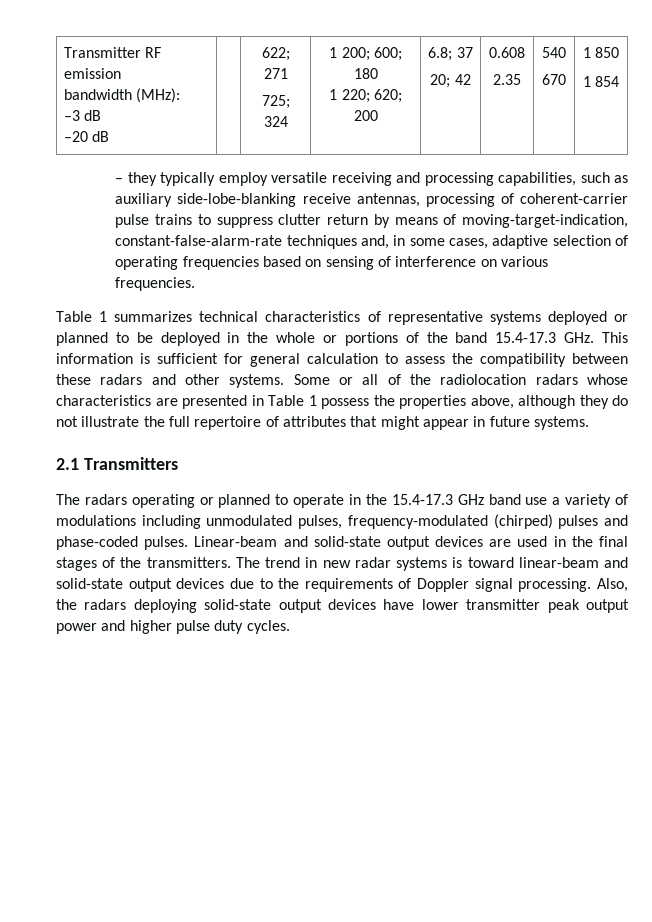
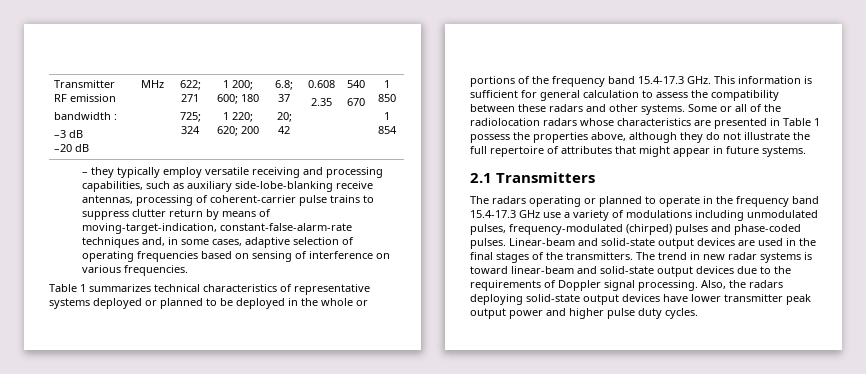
[136,88,181,103] (MHz): -> [114,114,118,120] :
(110, 136) none -> [140,80,164,88] MHz
(448, 337) none -> [552,76,605,87] frequency
(387, 499) none -> [736,196,819,207] frequency band
[488,494,521,505] band -> (540, 214) none

